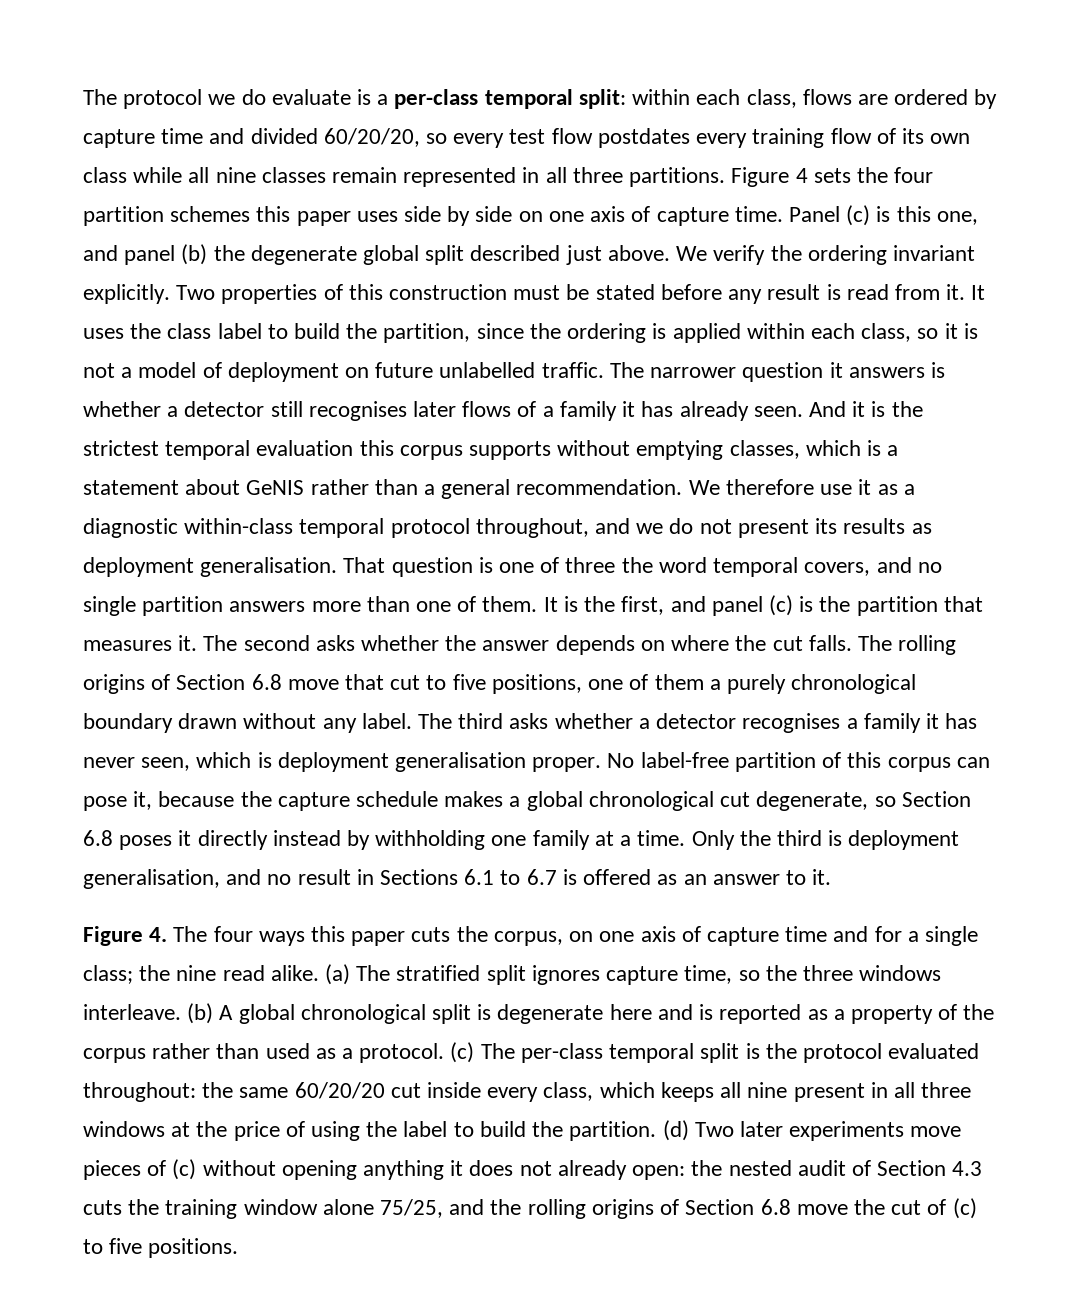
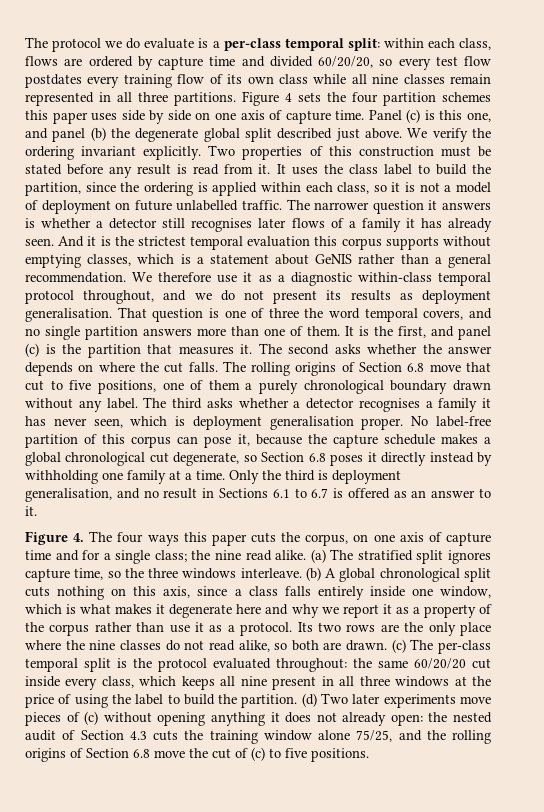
[477,1004,802,1024] is degenerate here and is reported -> [25,586,491,600] [25,604,392,618] cuts nothing on this axis, since a class falls entirely inside one window, which is what makes it degenerate here and why we report it
[265,1043,310,1059] used -> [169,622,205,633] use it
(445, 1053) none -> [297,622,491,636] [25,640,388,652] Its two rows are the only place where the nine classes do not read alike, so both are drawn.

